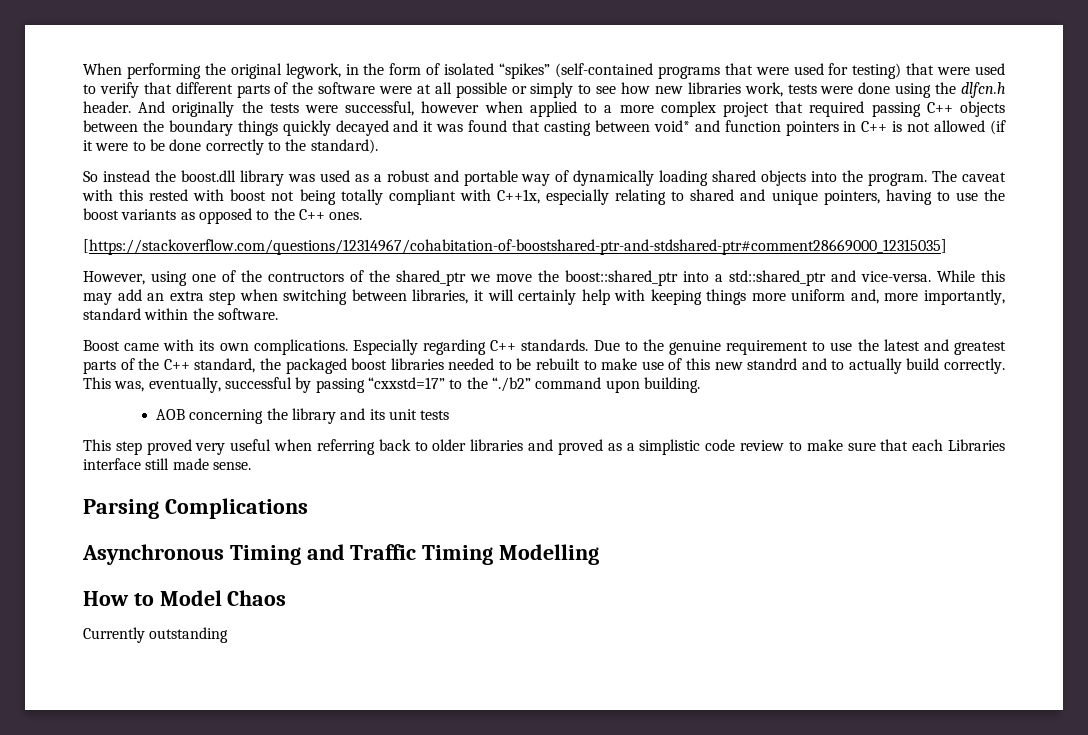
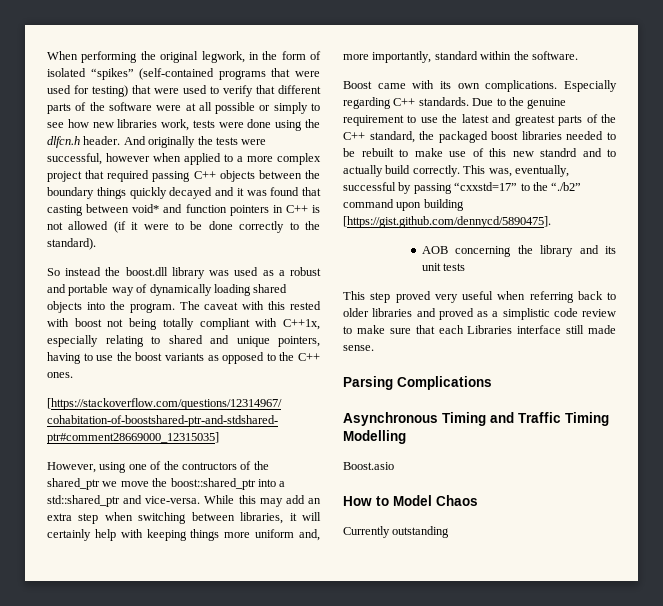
[643,377,700,393] building. -> [423,199,464,211] [343,216,551,228] building [https://gist.github.com/dennycd/5890475].
(600, 554) none -> [343,462,394,470] // Boost.asio

